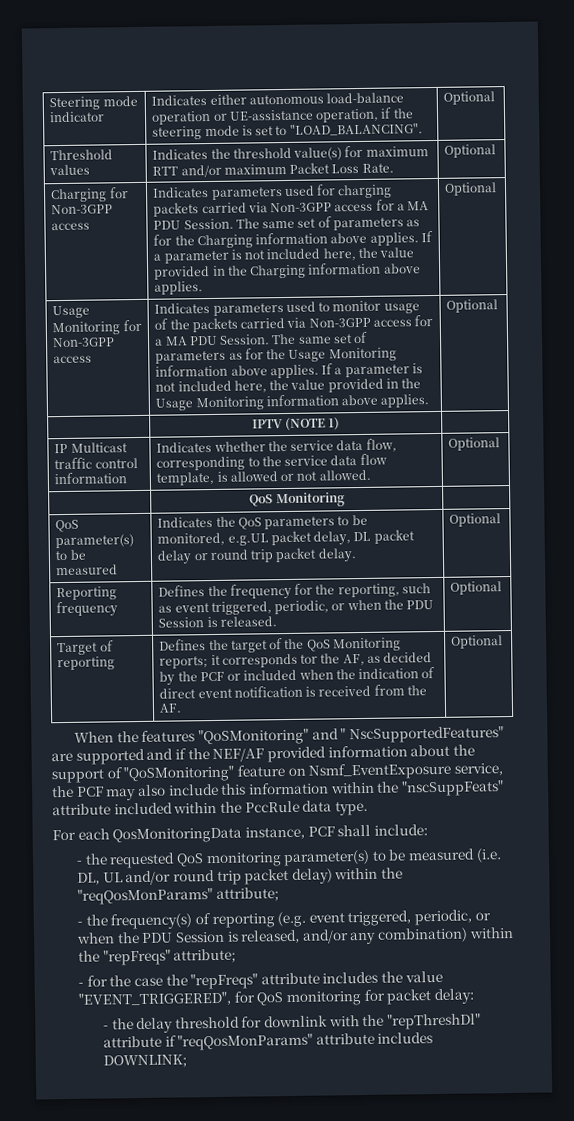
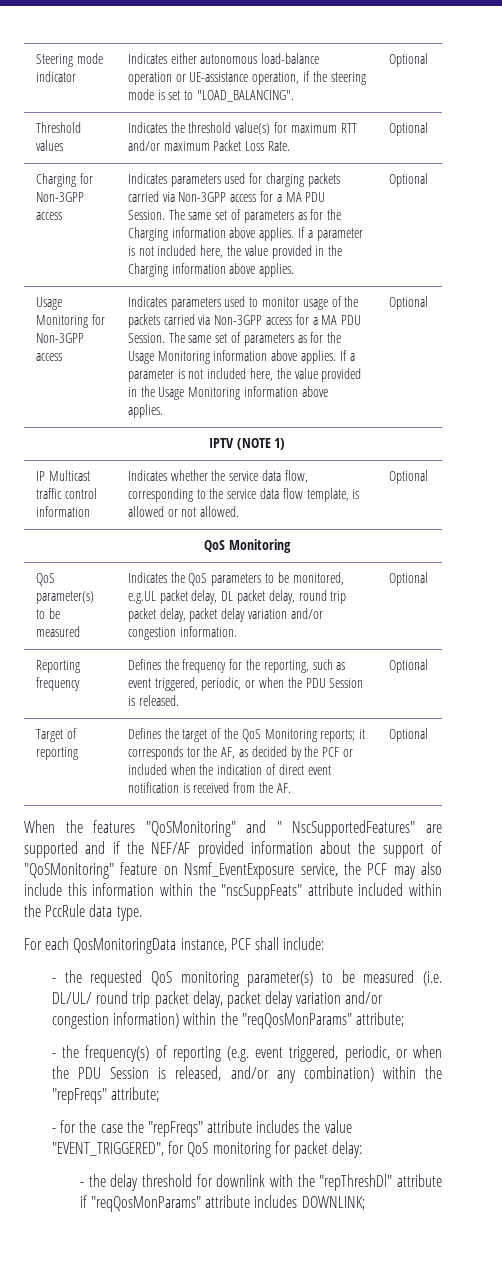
[157,547,357,565] delay or round trip packet delay. -> [268,590,347,604] [127,608,323,622] [127,626,237,640] delay, round trip packet delay, packet delay variation and/or congestion information.
[76,868,333,886] DL, UL and/or round trip packet delay) -> [51,991,384,1008] [51,1012,180,1029] DL/UL/ round trip packet delay, packet delay variation and/or congestion information)

